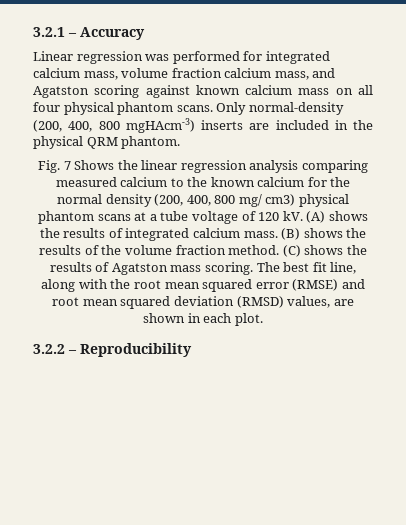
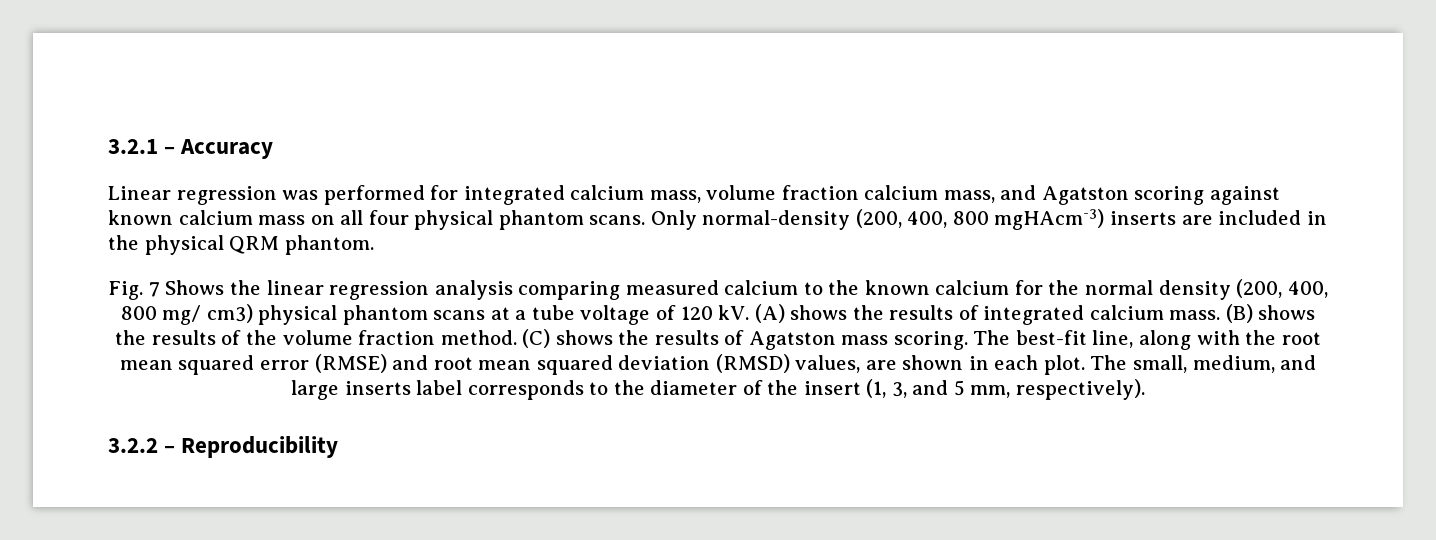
[283,262,327,272] best fit -> [1015,330,1087,345] best-fit
(263, 319) none -> [1090,355,1317,373] [290,379,1146,400] The small, medium, and large inserts label corresponds to the diameter of the insert (1, 3, and 5 mm, respectively).

